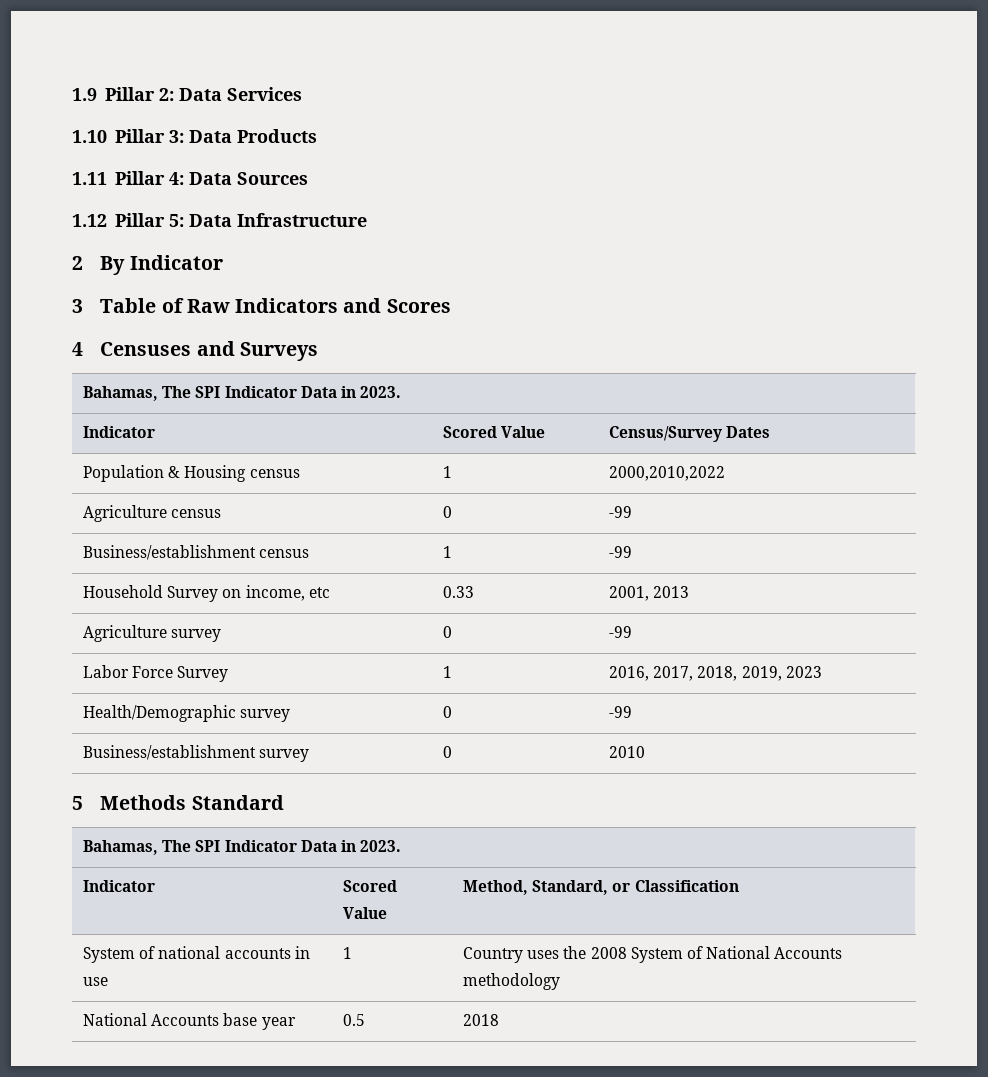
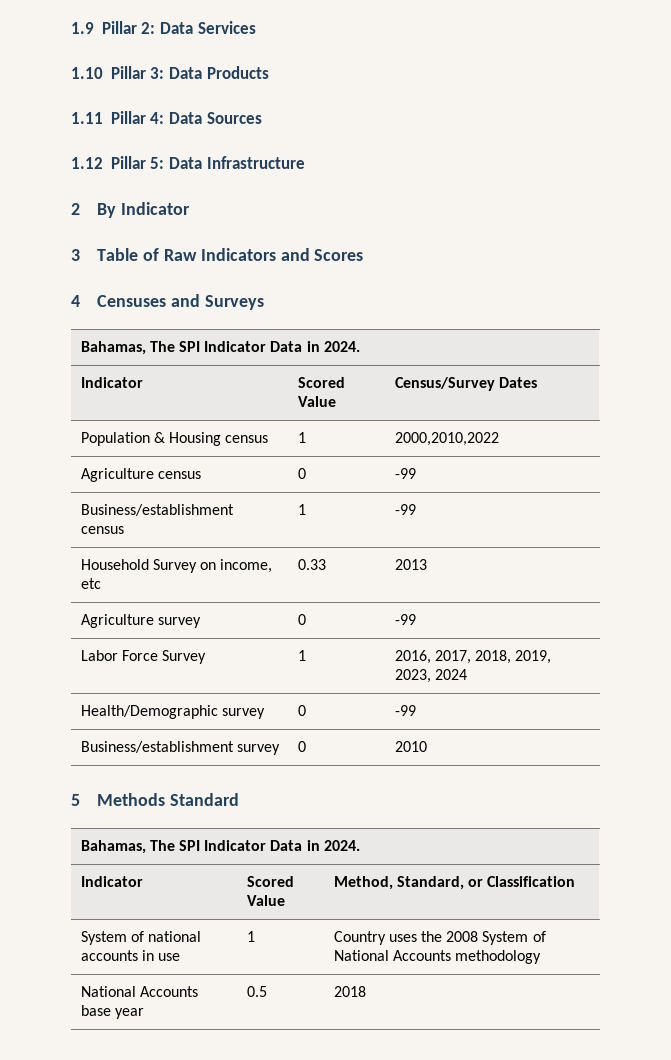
[360,386,402,398] 2023. -> [323,341,360,352] 2024.
[609,586,650,601] 2001, -> (326, 564) none
[785,666,822,678] 2023 -> [394,669,467,683] 2023, 2024
[360,840,402,852] 2023. -> [323,840,360,851] 2024.

